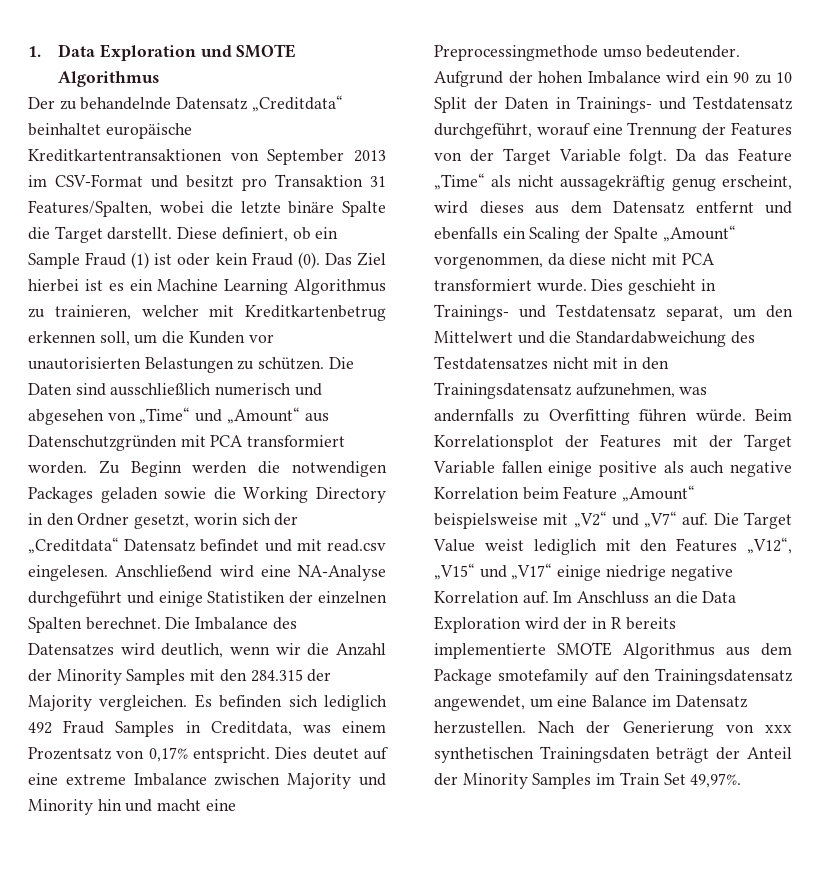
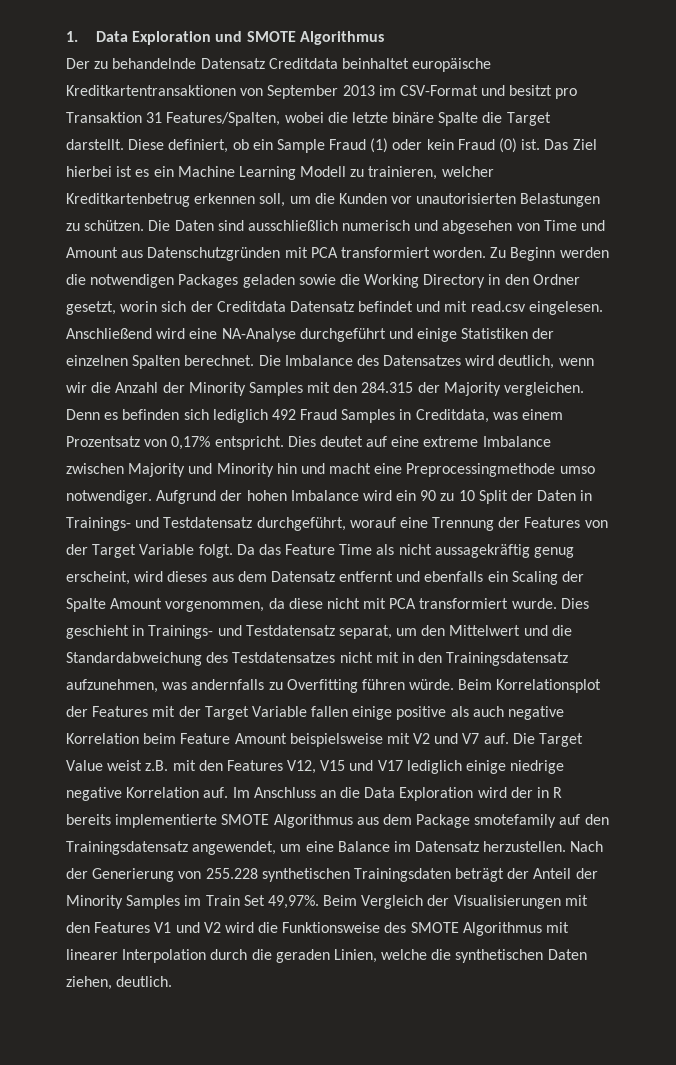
[251,95,343,112] „Creditdata“ -> [268,58,338,69] Creditdata
[154,253,173,265] ist -> (389, 145) none
[297,252,320,269] (0). -> [499,138,541,153] (0) ist.
[294,279,387,295] Algorithmus -> [300,166,347,177] Modell
[209,305,235,317] mit -> (494, 171) none
[139,407,300,424] „Time“ und „Amount“ -> [543,220,606,231] [66,247,118,258] Time und Amount
[28,537,119,554] „Creditdata“ -> [216,301,286,312] Creditdata
[194,694,212,708] Es -> [66,409,119,420] Denn es
[646,45,741,58] bedeutender. -> [66,490,152,504] notwendiger.
[434,173,485,190] „Time“ -> [339,544,373,555] Time
[662,225,736,242] „Amount“ -> [110,598,163,609] Amount
[622,485,696,502] „Amount“ -> [234,733,287,744] Amount
[573,511,678,528] „V2“ und „V7“ -> [413,733,480,744] V2 und V7
[533,537,792,555] [434,563,553,580] lediglich mit den Features „V12“, „V15“ und „V17“ -> [145,760,462,774] z.B. mit den Features V12, V15 und V17 lediglich
[765,725,792,733] xxx -> [205,868,258,879] 255.228
(742, 780) none -> [323,895,588,909] [66,922,570,936] [66,949,587,963] [66,976,173,990] Beim Vergleich der Visualisierungen mit den Features V1 und V2 wird die Funktionsweise des SMOTE Algorithmus mit linearer Interpolation durch die geraden Linien, welche die synthetischen Daten ziehen, deutlich.

